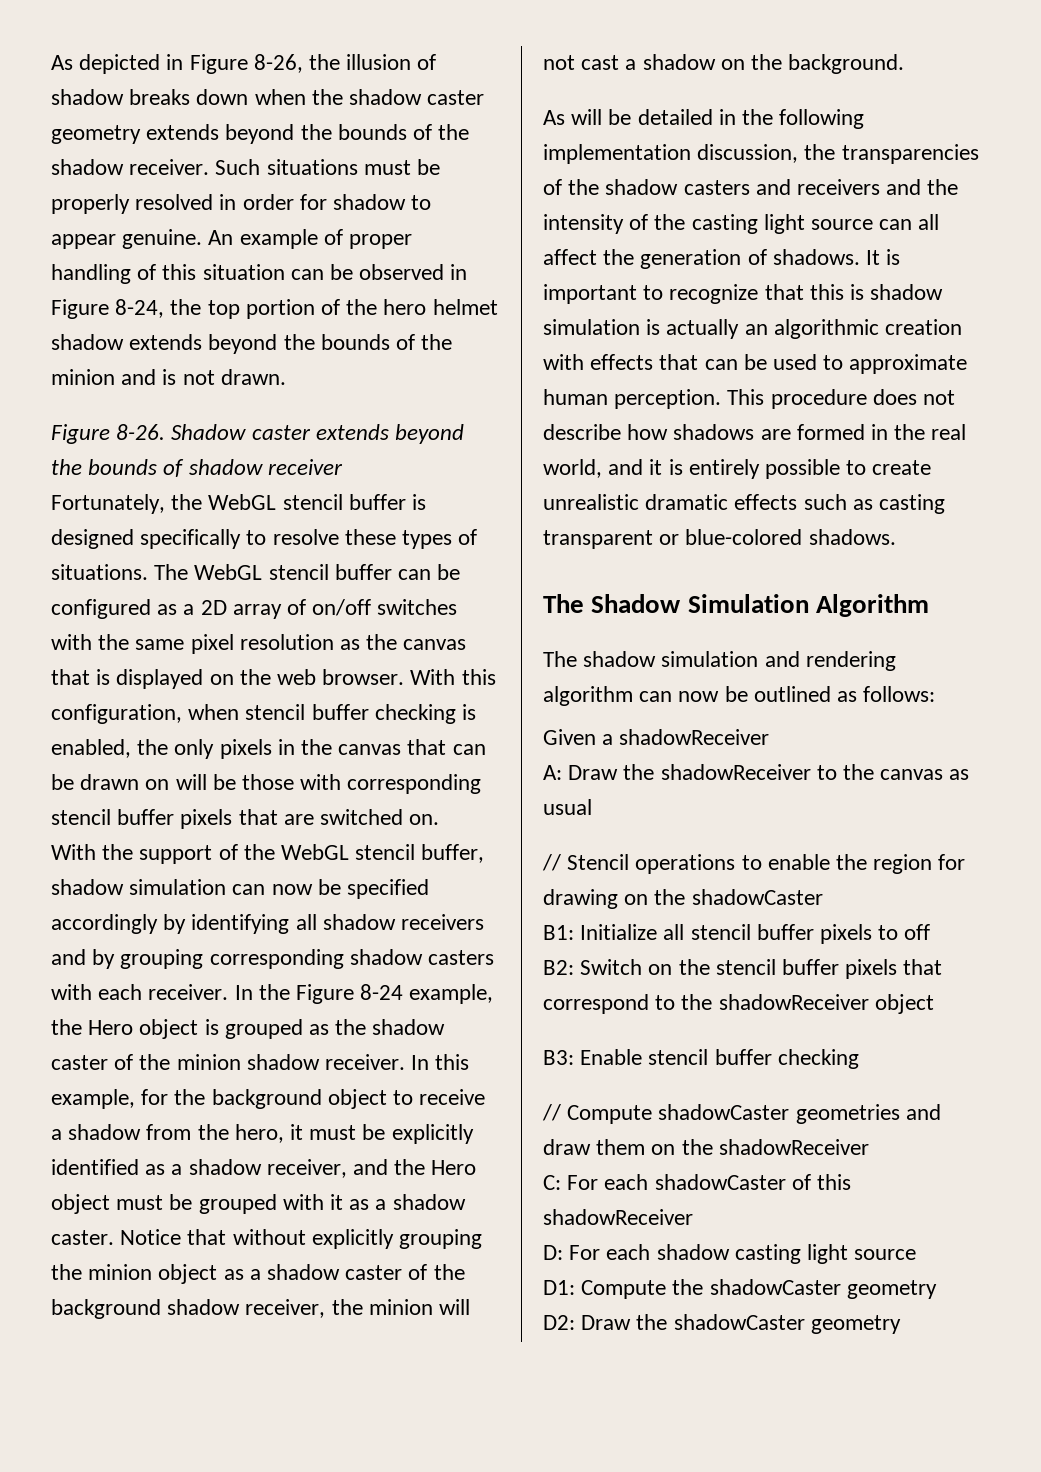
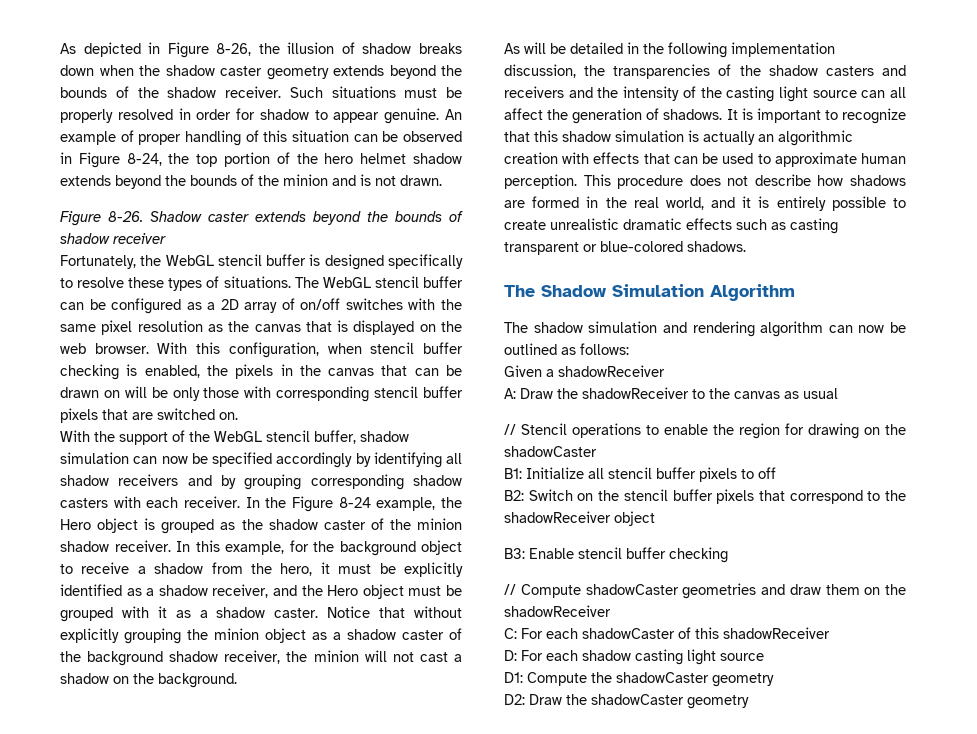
[174,739,215,759] only -> (228, 370) none
(236, 782) none -> [172,387,200,401] only
[850,284,865,300] is -> (558, 136) none

